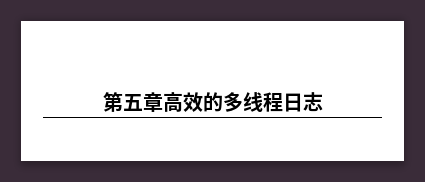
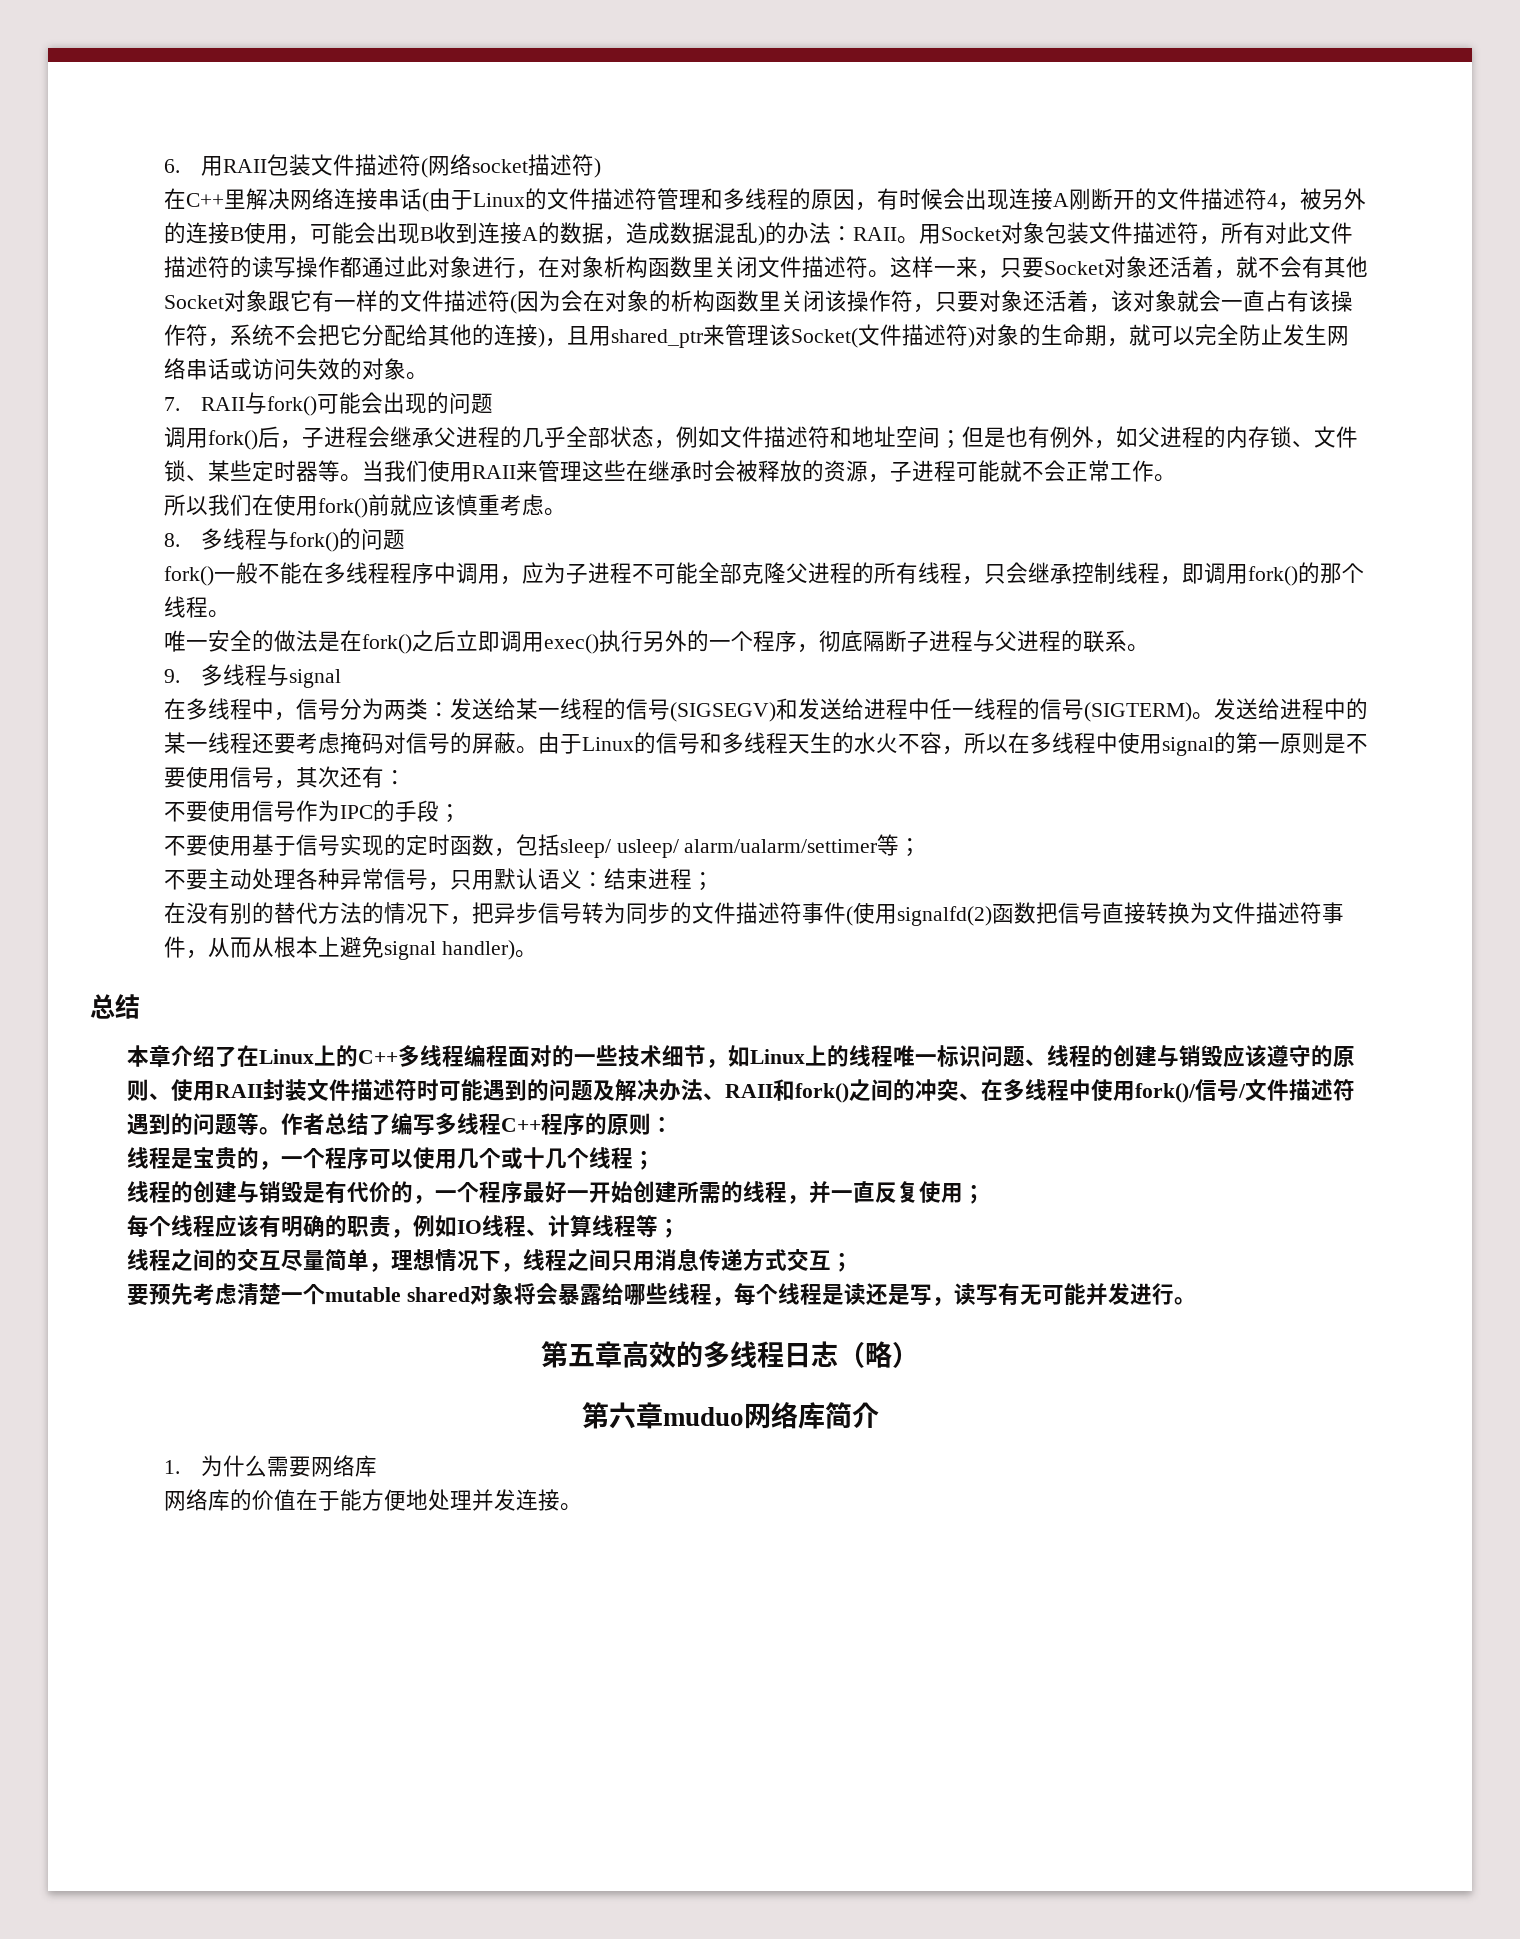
(102, 102) none -> [163,154,601,178] [163,188,1366,212] [163,222,1353,246] [163,256,1368,279] [163,290,1353,314] [163,324,1349,348] [163,358,428,380] [163,392,493,416] [163,426,1358,450] [163,460,1176,483] [163,494,566,518] [163,528,405,552] [163,562,1364,586] [163,596,230,618] [163,630,1149,654] [163,664,341,688] [163,698,1368,722] [163,732,1368,756] [163,766,406,789] [163,800,461,823] [163,834,922,858] [163,868,714,891] [163,902,1344,926] [163,936,537,960] [90,994,140,1019] [126,1044,1355,1068] [126,1079,1355,1103] [126,1113,673,1136] [126,1147,655,1170] [126,1181,985,1204] [126,1214,680,1238] [126,1248,853,1272] [126,1283,1196,1306] 6.用RAII包装文件描述符(网络socket描述符) // 在C++里解决网络连接串话(由于Linux的文件描述符管理和多线程的原因，有时候会出现连接A刚断开的文件描述符4，被另外的连接B使用，可能会出现B收到连接A的数据，造成数据混乱)的办法：RAII。用Socket对象包装文件描述符，所有对此文件描述符的读写操作都通过此对象进行，在对象析构函数里关闭文件描述符。这样一来，只要Socket对象还活着，就不会有其他Socket对象跟它有一样的文件描述符(因为会在对象的析构函数里关闭该操作符，只要对象还活着，该对象就会一直占有该操作符，系统不会把它分配给其他的连接)，且用shared_ptr来管理该Socket(文件描述符)对象的生命期，就可以完全防止发生网络串话或访问失效的对象。 // 7. RAII与fork()可能会出现的问题 // 调用fork()后，子进程会继承父进程的几乎全部状态，例如文件描述符和地址空间；但是也有例外，如父进程的内存锁、文件锁、某些定时器等。当我们使用RAII来管理这些在继承时会被释放的资源，子进程可能就不会正常工作。 // 所以我们在使用fork()前就应该慎重考虑。 // 8.多线程与fork()的问题 // fork()一般不能在多线程程序中调用，应为子进程不可能全部克隆父进程的所有线程，只会继承控制线程，即调用fork()的那个线程。 // 唯一安全的做法是在fork()之后立即调用exec()执行另外的一个程序，彻底隔断子进程与父进程的联系。 // 9.多线程与signal // 在多线程中，信号分为两类：发送给某一线程的信号(SIGSEGV)和发送给进程中任一线程的信号(SIGTERM)。发送给进程中的某一线程还要考虑掩码对信号的屏蔽。由于Linux的信号和多线程天生的水火不容，所以在多线程中使用signal的第一原则是不要使用信号，其次还有： // 不要使用信号作为IPC的手段； // 不要使用基于信号实现的定时函数，包括sleep/ usleep/ alarm/ualarm/settimer等； // 不要主动处理各种异常信号，只用默认语义：结束进程； // 在没有别的替代方法的情况下，把异步信号转为同步的文件描述符事件(使用signalfd(2)函数把信号直接转换为文件描述符事件，从而从根本上避免signal handler)。 // 总结 // 本章介绍了在Linux上的C++多线程编程面对的一些技术细节，如Linux上的线程唯一标识问题、线程的创建与销毁应该遵守的原则、使用RAII封装文件描述符时可能遇到的问题及解决办法、RAII和fork()之间的冲突、在多线程中使用fork()/信号/文件描述符遇到的问题等。作者总结了编写多线程C++程序的原则： // 线程是宝贵的，一个程序可以使用几个或十几个线程； // 线程的创建与销毁是有代价的，一个程序最好一开始创建所需的线程，并一直反复使用； // 每个线程应该有明确的职责，例如IO线程、计算线程等； // 线程之间的交互尽量简单，理想情况下，线程之间只用消息传递方式交互； // 要预先考虑清楚一个mutable shared对象将会暴露给哪些线程，每个线程是读还是写，读写有无可能并发进行。 //
(323, 102) none -> [838,1341,919,1368] [581,1402,879,1429] [163,1455,377,1477] [163,1489,582,1511] （略） // 第六章muduo网络库简介 // 1.为什么需要网络库 // 网络库的价值在于能方便地处理并发连接。

